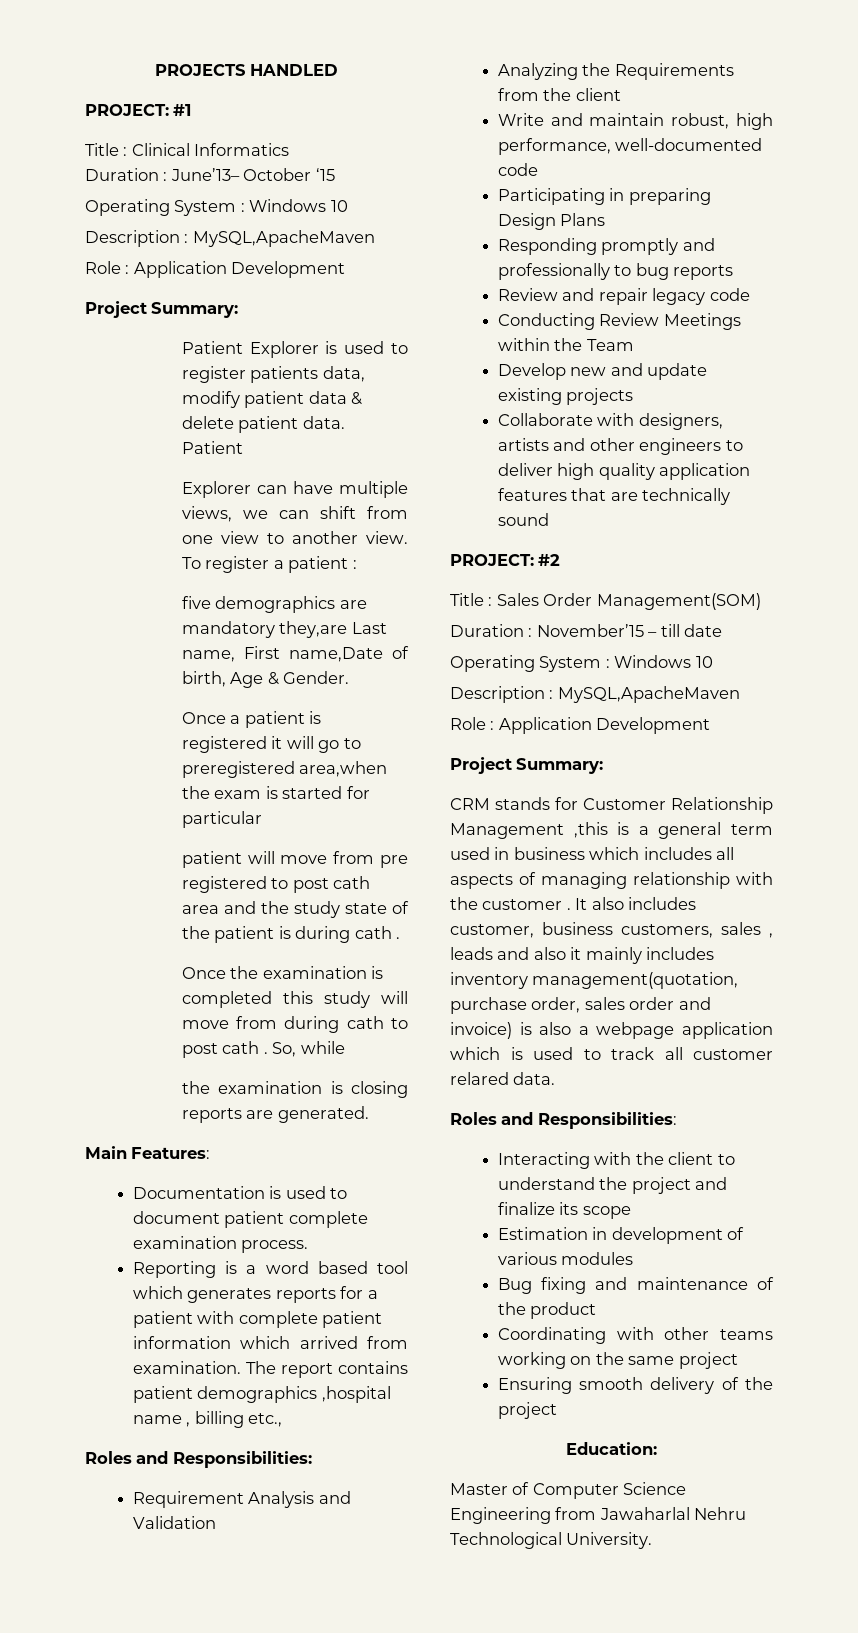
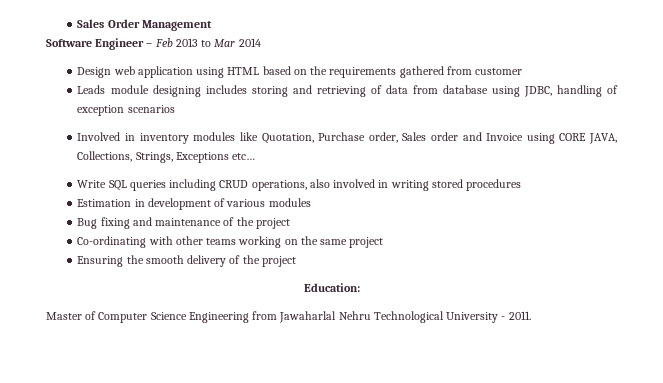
[154,64,339,76] [85,104,192,116] [85,143,290,156] [85,168,335,181] [85,199,348,216] [85,230,375,247] [85,261,346,278] [85,301,239,318] [181,341,409,358] [181,366,365,383] [181,391,363,408] [181,416,345,433] [181,441,243,454] [181,481,408,498] [181,506,409,522] [181,531,409,544] [181,556,357,573] [181,596,367,613] [181,621,387,638] [181,646,409,662] [181,671,350,688] [181,711,322,728] [181,736,361,753] [181,761,388,778] [181,786,370,799] [181,811,262,828] [181,851,409,868] [181,876,371,893] [181,901,409,918] [181,926,401,943] [181,966,384,979] [181,991,408,1008] [181,1016,409,1033] [181,1041,345,1058] [181,1081,408,1098] [181,1106,369,1123] [85,1146,211,1159] [132,1186,348,1199] [132,1211,368,1228] [132,1236,309,1253] [132,1261,408,1278] [132,1286,378,1303] [132,1311,383,1328] [132,1336,409,1349] [132,1361,408,1378] [132,1386,391,1403] [132,1411,283,1428] [85,1451,312,1468] [132,1491,351,1508] [132,1516,216,1529] [497,63,734,80] [497,88,621,101] [497,113,773,130] [497,138,763,155] [497,163,538,176] [497,188,711,205] [497,213,606,230] [497,238,715,255] [497,263,734,280] [497,288,750,305] [497,313,741,330] [497,338,634,351] [497,363,708,380] [497,388,634,405] [497,413,723,430] [497,438,743,455] [497,463,751,480] [497,488,731,505] [497,513,549,526] [450,554,561,566] [450,593,761,610] [450,624,723,637] [450,655,713,672] [450,686,740,703] [450,717,711,734] [450,757,604,774] [450,797,773,814] [450,822,773,839] [450,847,735,860] [450,872,773,889] [450,897,697,910] [450,922,773,938] [450,947,715,964] [450,972,739,989] [450,997,711,1014] [450,1022,773,1039] [450,1047,773,1060] [450,1072,556,1085] [450,1112,677,1129] [497,1152,735,1169] [497,1177,728,1194] [497,1202,631,1219] PROJECTS HANDLED // PROJECT: #1 // Title : Clinical Informatics // Duration : June’13– October ‘15 // Operating System : Windows 10 // Description : MySQL,ApacheMaven // Role : Application Development // Project Summary: // Patient Explorer is used to register patients data, modify patient data & delete patient data. Patient // Explorer can have multiple views, we can shift from one view to another view. To register a patient : // five demographics are mandatory they,are Last name, First name,Date of birth, Age & Gender. // Once a patient is registered it will go to preregistered area,when the exam is started for particular // patient will move from pre registered to post cath area and the study state of the patient is during cath . // Once the examination is completed this study will move from during cath to post cath . So, while // the examination is closing reports are generated. // Main Features: // Documentation is used to document patient complete examination process. // Reporting is a word based tool which generates reports for a patient with complete patient information which arrived from examination. The report contains patient demographics ,hospital name , billing etc., // Roles and Responsibilities: // Requirement Analysis and Validation // Analyzing the Requirements from the client // Write and maintain robust, high performance, well-documented code // Participating in preparing Design Plans // Responding promptly and professionally to bug reports // Review and repair legacy code // Conducting Review Meetings within the Team // Develop new and update existing projects // Collaborate with designers, artists and other engineers to deliver high quality application features that are technically sound // PROJECT: #2 // Title : Sales Order Management(SOM) // Duration : November’15 – till date // Operating System : Windows 10 // Description : MySQL,ApacheMaven // Role : Application Development // Project Summary: // CRM stands for Customer Relationship Management ,this is a general term used in business which includes all aspects of managing relationship with the customer . It also includes customer, business customers, sales , leads and also it mainly includes inventory management(quotation, purchase order, sales order and invoice) is also a webpage application which is used to track all customer relared data. // Roles and Responsibilities: // Interacting with the client to understand the project and finalize its scope -> [77,19,212,31] [46,38,261,50] [77,66,523,78] [77,85,618,97] [77,105,175,116] [77,132,618,144] [77,151,256,163] [77,179,522,191] Sales Order Management // Software Engineer – Feb 2013 to Mar 2014 // Design web application using HTML based on the requirements gathered from customer // Leads module designing includes storing and retrieving of data from database using JDBC, handling of exception scenarios // Involved in inventory modules like Quotation, Purchase order, Sales order and Invoice using CORE JAVA, Collections, Strings, Exceptions etc… // Write SQL queries including CRUD operations, also involved in writing stored procedures
[530,1302,597,1319] [497,1327,606,1344] product // Coordinating -> [255,218,290,229] [77,236,147,248] project // Co-ordinating
(572, 1385) none -> [126,255,144,264] the
[566,1532,653,1549] University. -> [446,311,531,323] University - 2011.

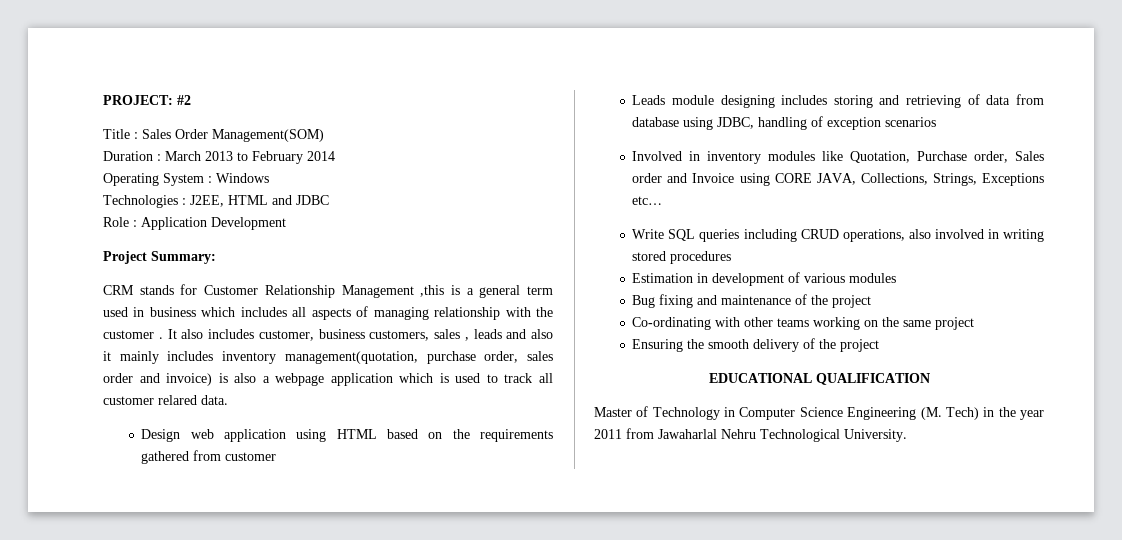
[77,19,212,31] [46,38,173,50] Sales Order Management // Software Engineer – Feb -> [103,95,191,105] [103,129,324,142] [103,151,201,161] PROJECT: #2 // Title : Sales Order Management(SOM) // Duration : March
[214,39,236,47] Mar -> [252,151,303,164] February
(261, 42) none -> [103,173,269,186] [103,195,329,208] [103,217,286,230] [103,251,216,264] [103,284,553,298] [103,306,553,320] [103,329,553,341] [103,351,553,364] [103,373,554,386] [103,395,228,405] // Operating System : Windows // Technologies : J2EE, HTML and JDBC // Role : Application Development // Project Summary: // CRM stands for Customer Relationship Management ,this is a general term used in business which includes all aspects of managing relationship with the customer . It also includes customer, business customers, sales , leads and also it mainly includes inventory management(quotation, purchase order, sales order and invoice) is also a webpage application which is used to track all customer relared data.
[303,283,360,292] Education: -> [708,373,930,385] EDUCATIONAL QUALIFICATION
(97, 315) none -> [652,407,736,420] Technology in
(249, 317) none -> [920,407,1044,420] [594,429,622,439] (M. Tech) in the year 2011
[446,311,531,323] University - 2011. -> [844,429,907,442] University.

